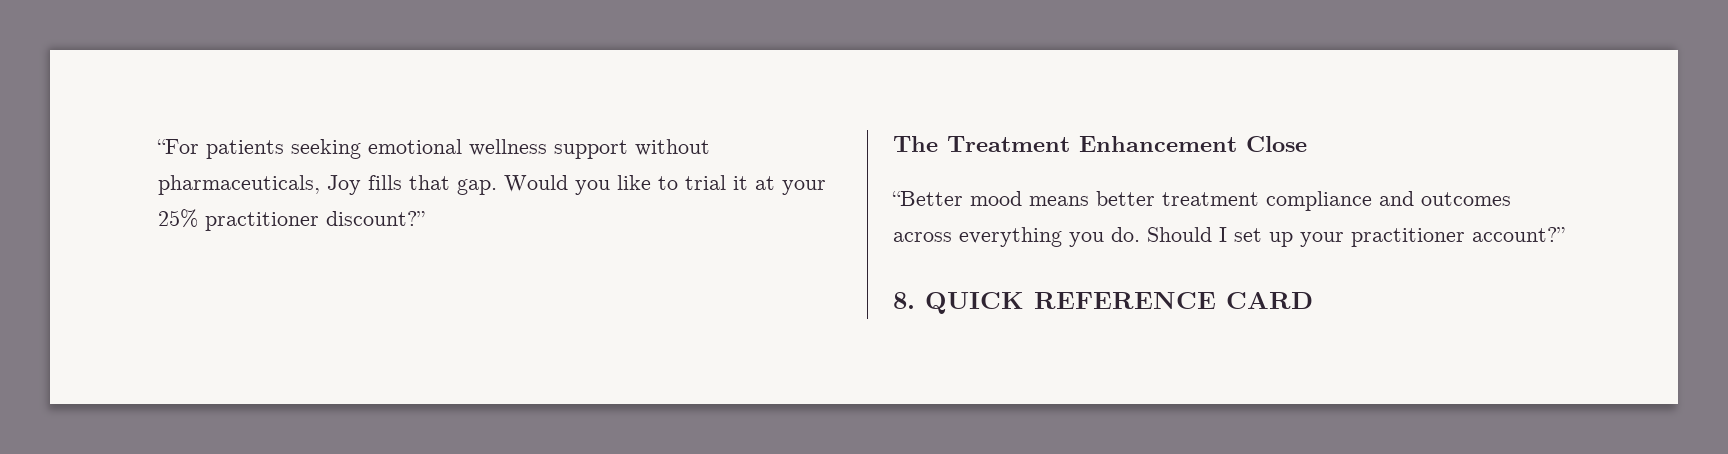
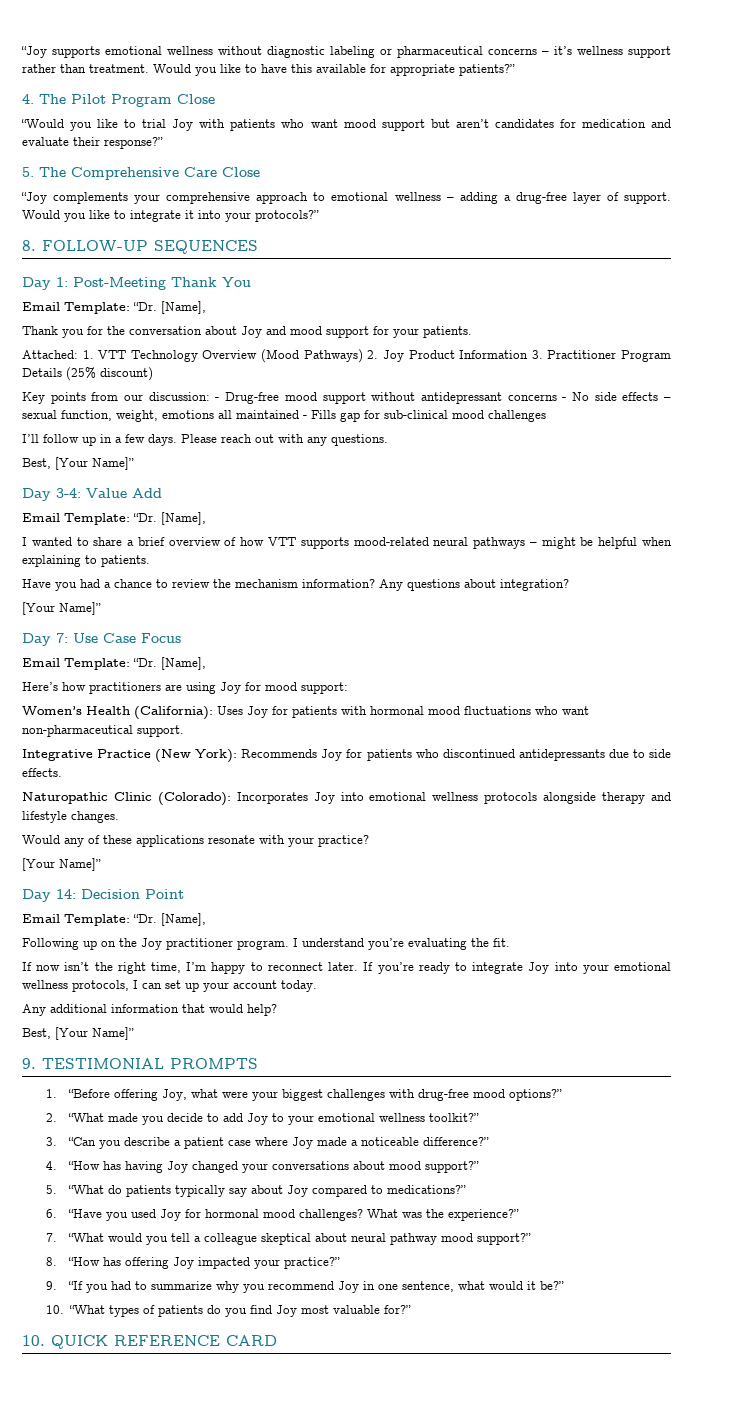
[157,139,710,159] [158,175,826,195] [158,209,425,231] [893,136,1307,152] [892,191,1511,211] [893,227,1565,247] [893,292,915,309] “For patients seeking emotional wellness support without pharmaceuticals, Joy fills that gap. Would you like to trial it at your 25% practitioner discount?” // The Treatment Enhancement Close // “Better mood means better treatment compliance and outcomes across everything you do. Should I set up your practitioner account?” // 8. -> [21,46,671,58] [22,64,515,76] [22,94,215,107] [21,119,671,131] [22,137,163,149] [22,167,260,180] [21,192,671,204] [22,210,319,222] [22,240,258,254] [22,277,251,290] [22,301,206,314] [22,326,472,338] [22,349,672,363] [22,367,153,381] [22,392,671,404] [22,410,546,422] [22,434,388,446] [22,457,134,470] [22,488,162,501] [22,512,206,525] [22,537,673,549] [22,555,150,567] [22,579,569,591] [22,602,101,615] [22,633,181,646] [22,657,206,670] [22,682,348,694] [22,706,589,720] [22,725,184,737] [22,749,672,763] [22,768,62,777] [22,792,672,806] [22,811,119,823] [22,835,369,847] [22,858,101,871] [22,889,184,902] [22,913,206,926] [22,938,510,950] [22,962,672,974] [22,980,317,992] [22,1004,277,1016] [22,1027,134,1040] [22,1058,258,1069] [45,1089,563,1101] [45,1113,480,1125] [45,1137,490,1149] [45,1161,480,1173] [45,1185,467,1197] [45,1209,520,1221] [45,1233,532,1245] [45,1257,341,1269] [45,1281,565,1293] [45,1305,412,1317] [22,1335,45,1346] “Joy supports emotional wellness without diagnostic labeling or pharmaceutical concerns – it’s wellness support rather than treatment. Would you like to have this available for appropriate patients?” // 4. The Pilot Program Close // “Would you like to trial Joy with patients who want mood support but aren’t candidates for medication and evaluate their response?” // 5. The Comprehensive Care Close // “Joy complements your comprehensive approach to emotional wellness – adding a drug-free layer of support. Would you like to integrate it into your protocols?” // 8. FOLLOW-UP SEQUENCES // Day 1: Post-Meeting Thank You // Email Template: “Dr. [Name], // Thank you for the conversation about Joy and mood support for your patients. // Attached: 1. VTT Technology Overview (Mood Pathways) 2. Joy Product Information 3. Practitioner Program Details (25% discount) // Key points from our discussion: - Drug-free mood support without antidepressant concerns - No side effects – sexual function, weight, emotions all maintained - Fills gap for sub-clinical mood challenges // I’ll follow up in a few days. Please reach out with any questions. // Best, [Your Name]” // Day 3-4: Value Add // Email Template: “Dr. [Name], // I wanted to share a brief overview of how VTT supports mood-related neural pathways – might be helpful when explaining to patients. // Have you had a chance to review the mechanism information? Any questions about integration? // [Your Name]” // Day 7: Use Case Focus // Email Template: “Dr. [Name], // Here’s how practitioners are using Joy for mood support: // Women’s Health (California): Uses Joy for patients with hormonal mood fluctuations who want non-pharmaceutical support. // Integrative Practice (New York): Recommends Joy for patients who discontinued antidepressants due to side effects. // Naturopathic Clinic (Colorado): Incorporates Joy into emotional wellness protocols alongside therapy and lifestyle changes. // Would any of these applications resonate with your practice? // [Your Name]” // Day 14: Decision Point // Email Template: “Dr. [Name], // Following up on the Joy practitioner program. I understand you’re evaluating the fit. // If now isn’t the right time, I’m happy to reconnect later. If you’re ready to integrate Joy into your emotional wellness protocols, I can set up your account today. // Any additional information that would help? // Best, [Your Name]” // 9. TESTIMONIAL PROMPTS // 1. “Before offering Joy, what were your biggest challenges with drug-free mood options?” // 2. “What made you decide to add Joy to your emotional wellness toolkit?” // 3. “Can you describe a patient case where Joy made a noticeable difference?” // 4. “How has having Joy changed your conversations about mood support?” // 5. “What do patients typically say about Joy compared to medications?” // 6. “Have you used Joy for hormonal mood challenges? What was the experience?” // 7. “What would you tell a colleague skeptical about neural pathway mood support?” // 8. “How has offering Joy impacted your practice?” // 9. “If you had to summarize why you recommend Joy in one sentence, what would it be?” // 10. “What types of patients do you find Joy most valuable for?” // 10.

